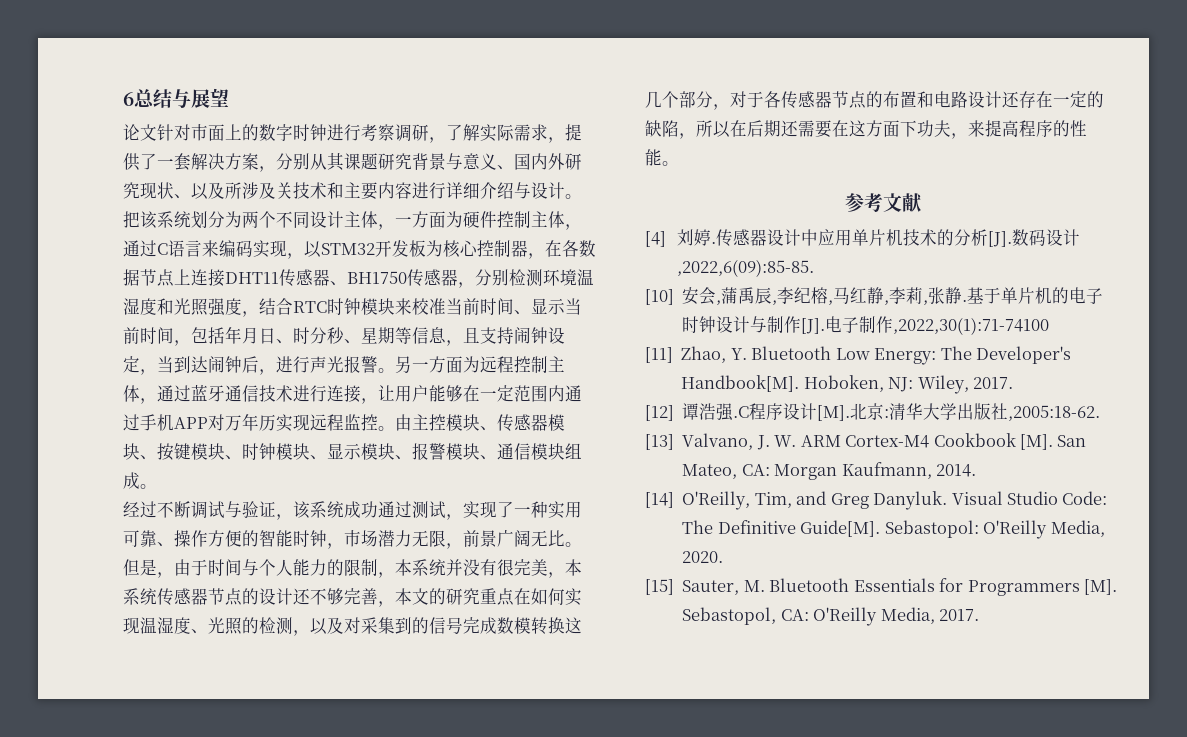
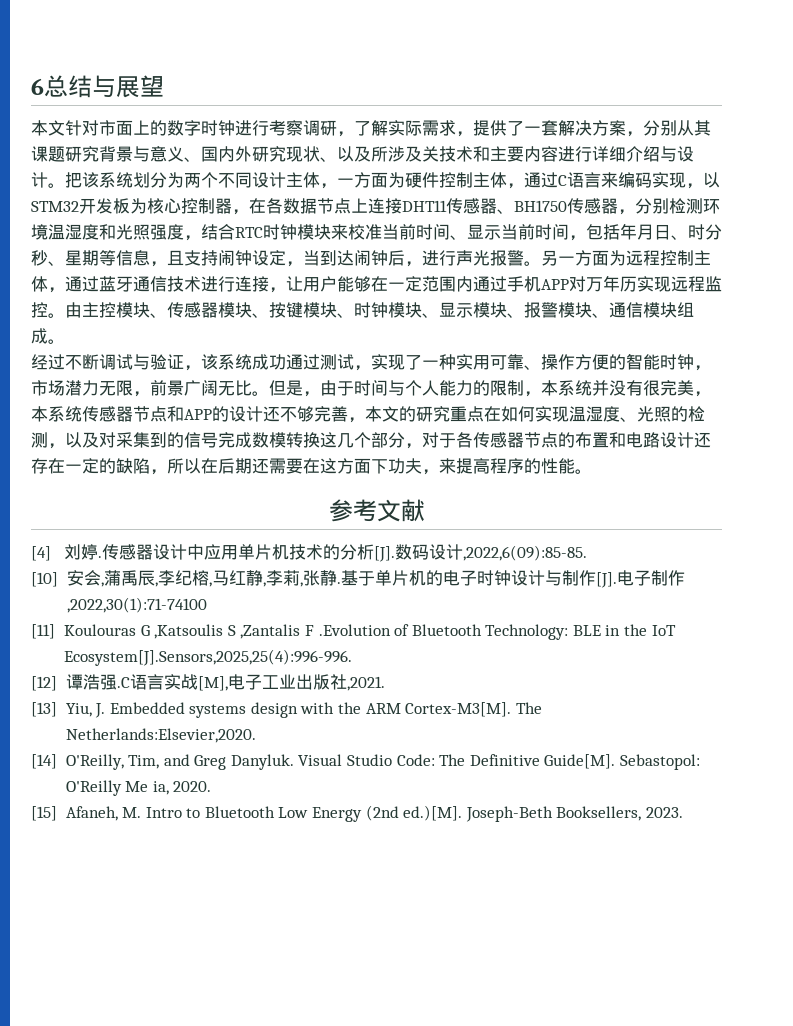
[123,124,140,141] 论 -> [31,120,48,136] 本
(242, 597) none -> [167,406,212,422] 和APP
[681,346,1071,365] [681,375,1014,394] [645,403,1101,421] [645,433,1087,450] [682,462,977,480] Zhao, Y. Bluetooth Low Energy: The Developer's Handbook[M]. Hoboken, NJ: Wiley, 2017. // [12]谭浩强.C程序设计[M].北京:清华大学出版社,2005:18-62. // [13] Valvano, J. W. ARM Cortex-M4 Cookbook [M]. San Mateo, CA: Morgan Kaufmann, 2014. -> [63,624,676,640] [63,649,352,666] [31,674,385,691] [31,702,542,718] [65,728,256,743] Koulouras G ,Katsoulis S ,Zantalis F .Evolution of Bluetooth Technology: BLE in the IoT Ecosystem[J].Sensors,2025,25(4):996-996. // [12]谭浩强.C语言实战[M],电子工业出版社,2021. // [13] Yiu, J. Embedded systems design with the ARM Cortex-M3[M]. The Netherlands:Elsevier,2020.
[1050,520,1105,537] Media, -> [125,781,169,795] Me ia,
[682,578,1117,596] [682,607,980,626] Sauter, M. Bluetooth Essentials for Programmers [M]. Sebastopol, CA: O'Reilly Media, 2017. -> [65,805,683,822] Afaneh, M. Intro to Bluetooth Low Energy (2nd ed.)[M]. Joseph-Beth Booksellers, 2023.

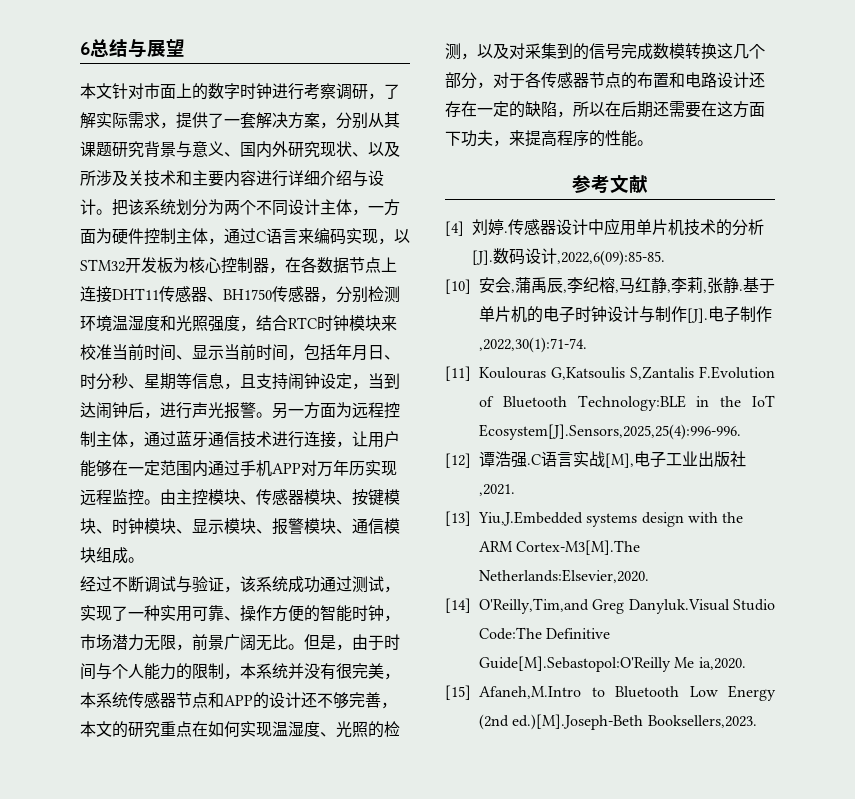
[66,597,207,613] ,2022,30(1):71-74100 -> [479,337,587,353] ,2022,30(1):71-74.
[140,624,601,640] G ,Katsoulis S ,Zantalis F .Evolution of Bluetooth Technology: BLE -> [551,366,775,380] [479,395,686,411] G,Katsoulis S,Zantalis F.Evolution of Bluetooth Technology:BLE
[65,702,185,718] Yiu, J. Embedded -> [478,511,583,526] Yiu,J.Embedded
[405,702,542,717] Cortex-M3[M]. The -> [516,540,641,555] Cortex-M3[M].The
[65,754,700,770] [65,780,212,796] [31,806,182,821] O'Reilly, Tim, and Greg Danyluk. Visual Studio Code: The Definitive Guide[M]. Sebastopol: O'Reilly Me ia, 2020. // [15] Afaneh, M. Intro -> [479,598,775,614] [479,627,611,640] [479,656,746,672] [445,685,581,700] O'Reilly,Tim,and Greg Danyluk.Visual Studio Code:The Definitive Guide[M].Sebastopol:O'Reilly Me ia,2020. // [15] Afaneh,M.Intro
[403,805,683,822] ed.)[M]. Joseph-Beth Booksellers, 2023. -> [512,714,757,730] ed.)[M].Joseph-Beth Booksellers,2023.

